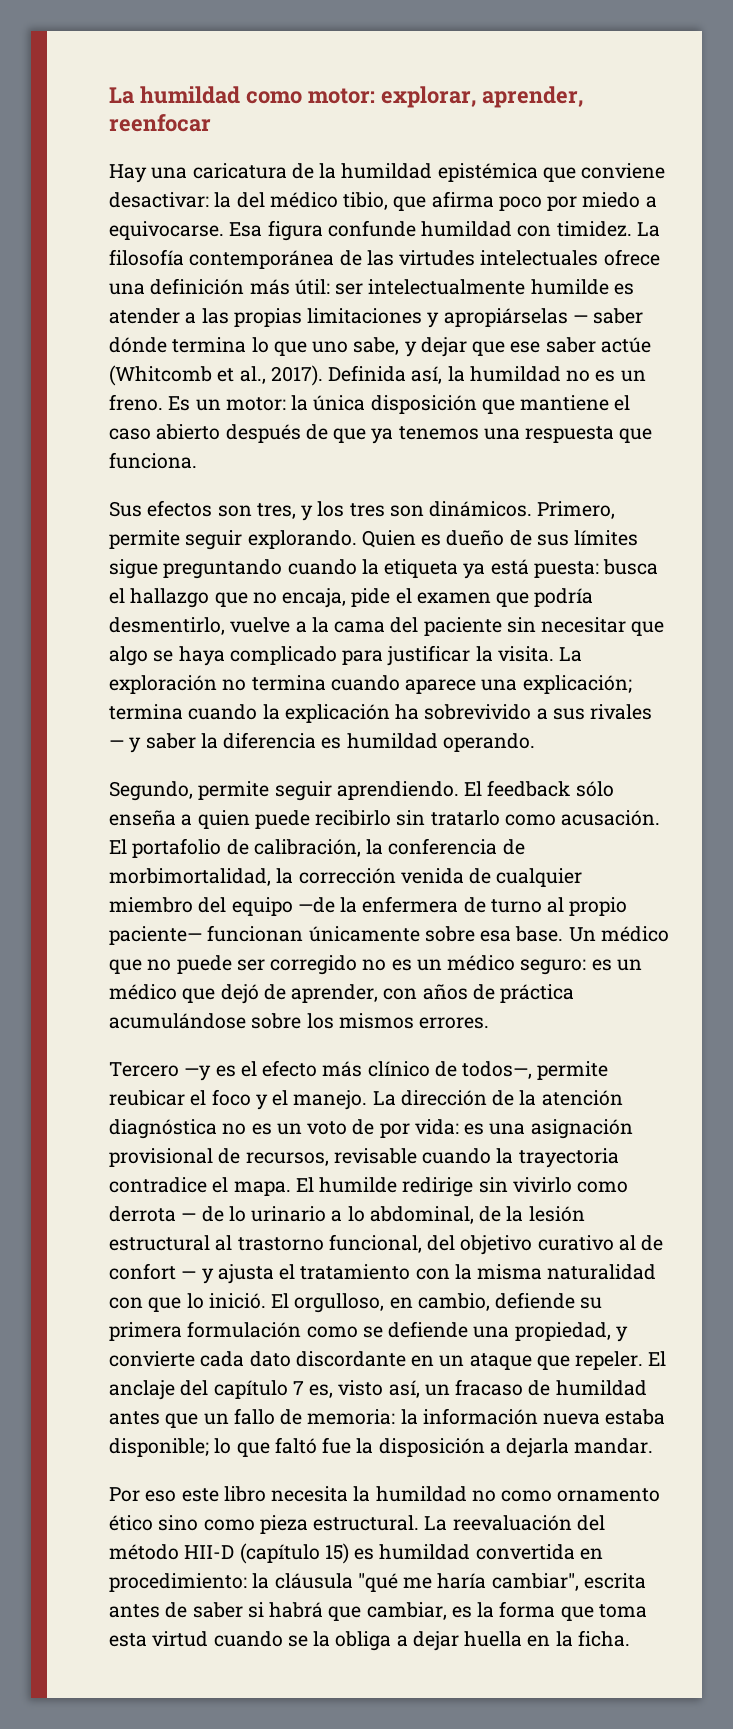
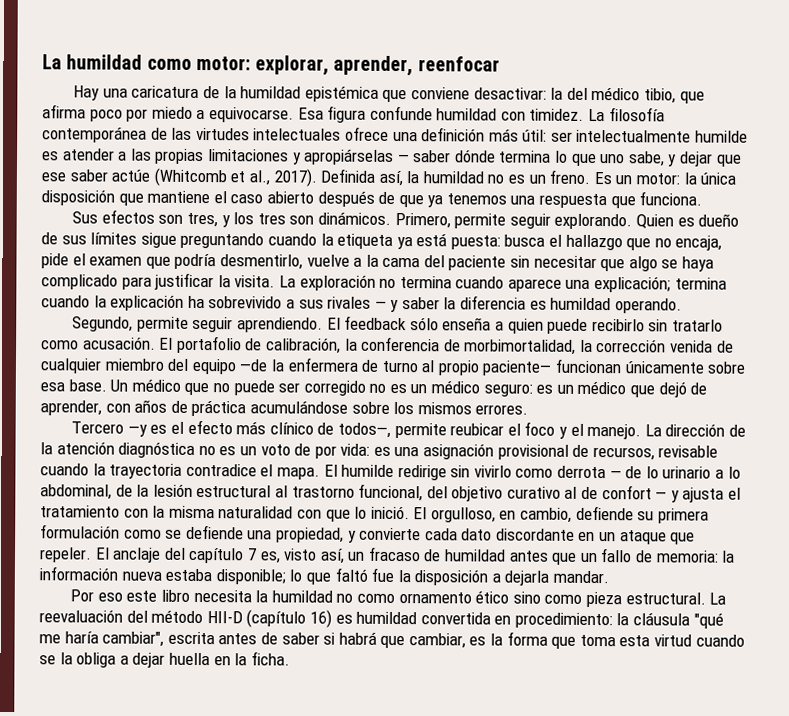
[324,1543,349,1564] 15) -> [309,609,332,628] 16)

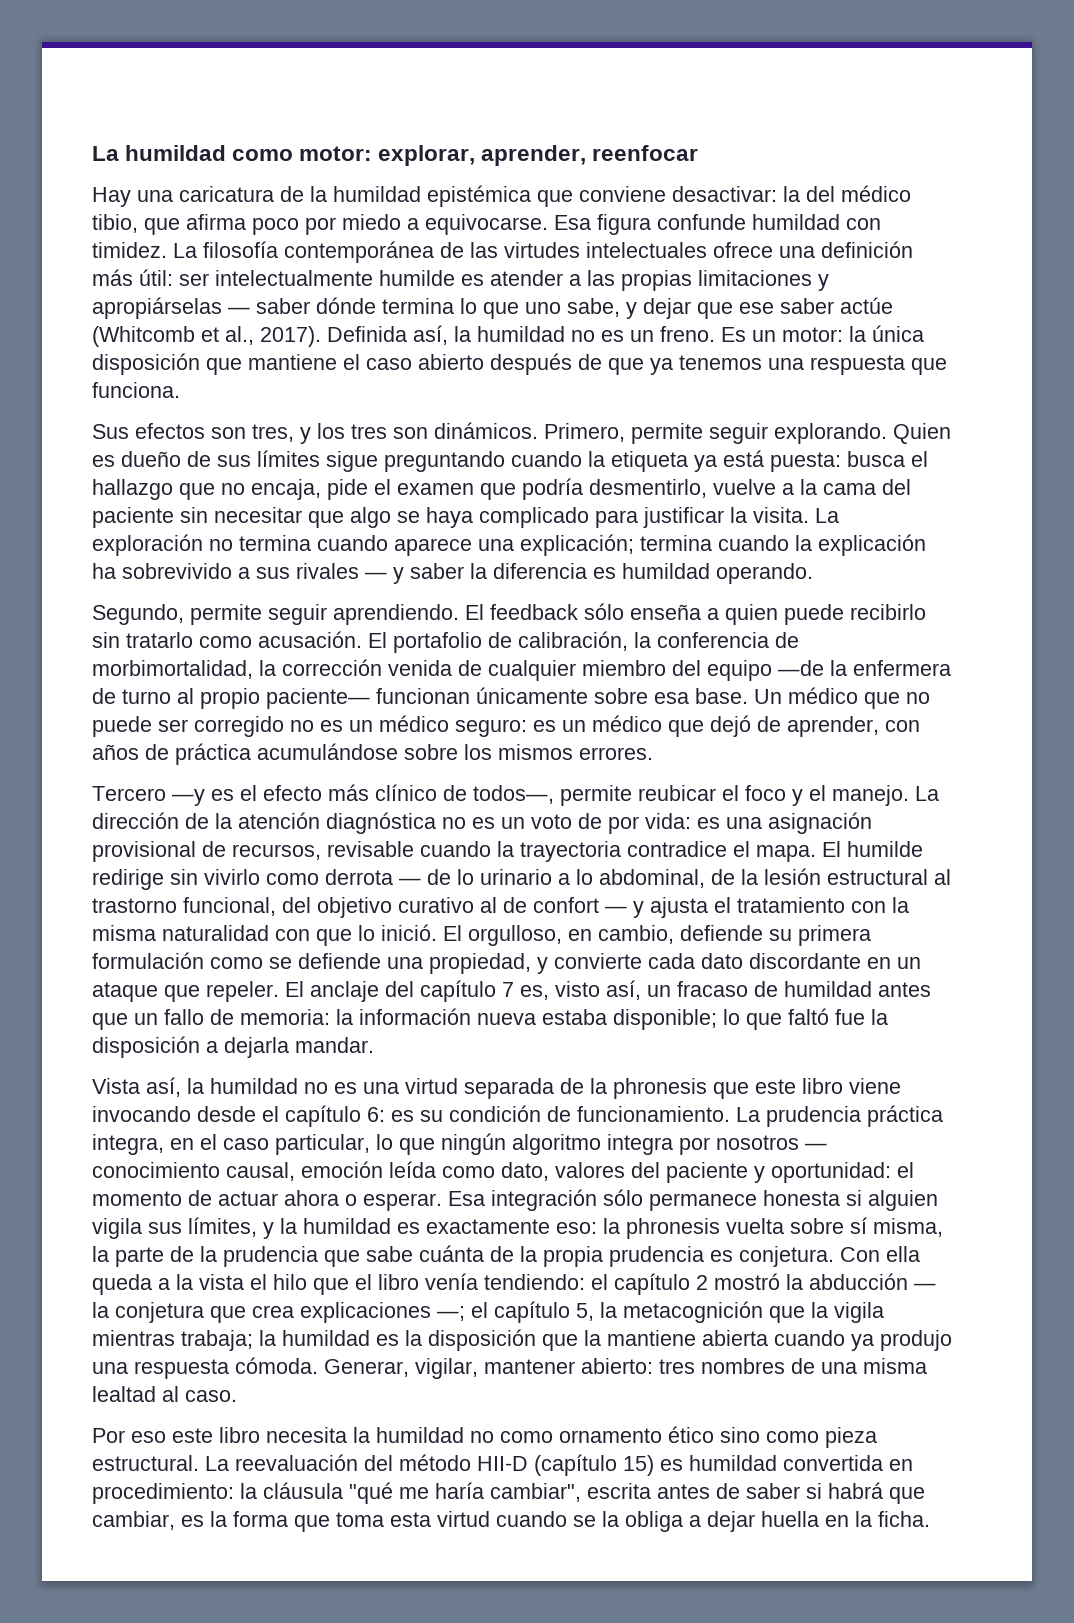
(610, 577) none -> [92,1077,901,1099] [92,1105,943,1127] [92,1133,827,1155] [92,1161,914,1183] [92,1189,938,1211] [92,1217,943,1239] [92,1245,920,1267] [92,1273,936,1295] [92,1301,884,1323] [92,1329,952,1351] [92,1357,927,1379] [92,1386,237,1402] // Vista así, la humildad no es una virtud separada de la phronesis que este libro viene invocando desde el capítulo 6: es su condición de funcionamiento. La prudencia práctica integra, en el caso particular, lo que ningún algoritmo integra por nosotros — conocimiento causal, emoción leída como dato, valores del paciente y oportunidad: el momento de actuar ahora o esperar. Esa integración sólo permanece honesta si alguien vigila sus límites, y la humildad es exactamente eso: la phronesis vuelta sobre sí misma, la parte de la prudencia que sabe cuánta de la propia prudencia es conjetura. Con ella queda a la vista el hilo que el libro venía tendiendo: el capítulo 2 mostró la abducción — la conjetura que crea explicaciones —; el capítulo 5, la metacognición que la vigila mientras trabaja; la humildad es la disposición que la mantiene abierta cuando ya produjo una respuesta cómoda. Generar, vigilar, mantener abierto: tres nombres de una misma lealtad al caso.
[309,609,332,628] 16) -> [623,1455,654,1476] 15)

